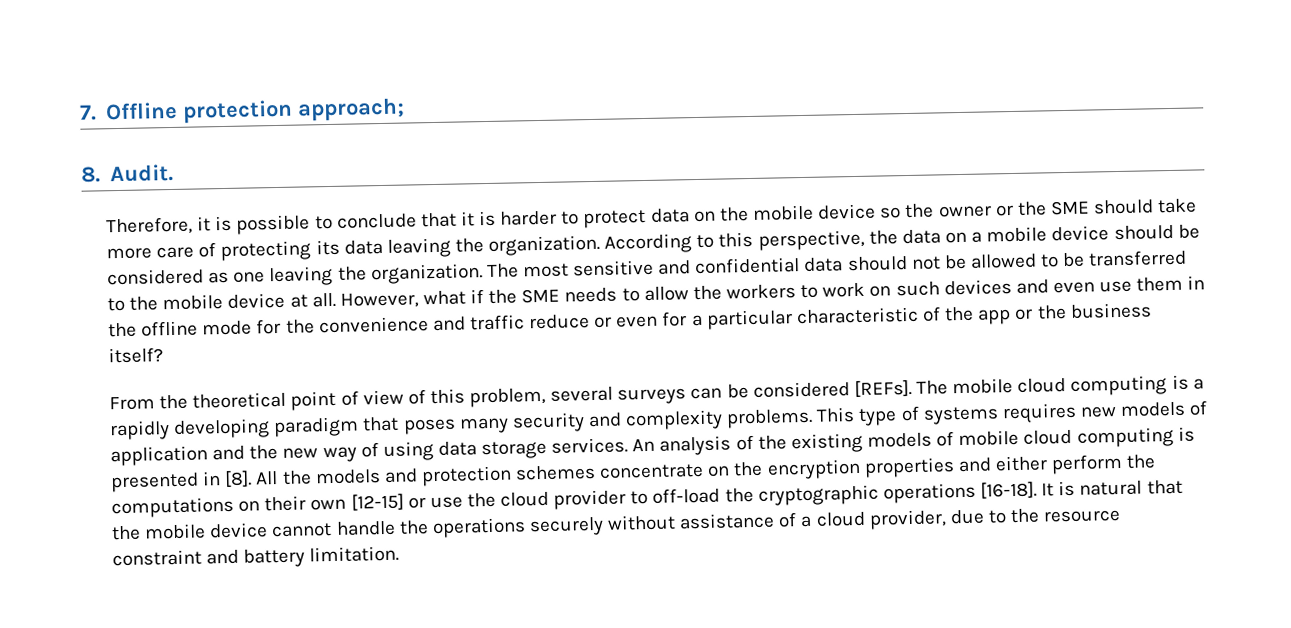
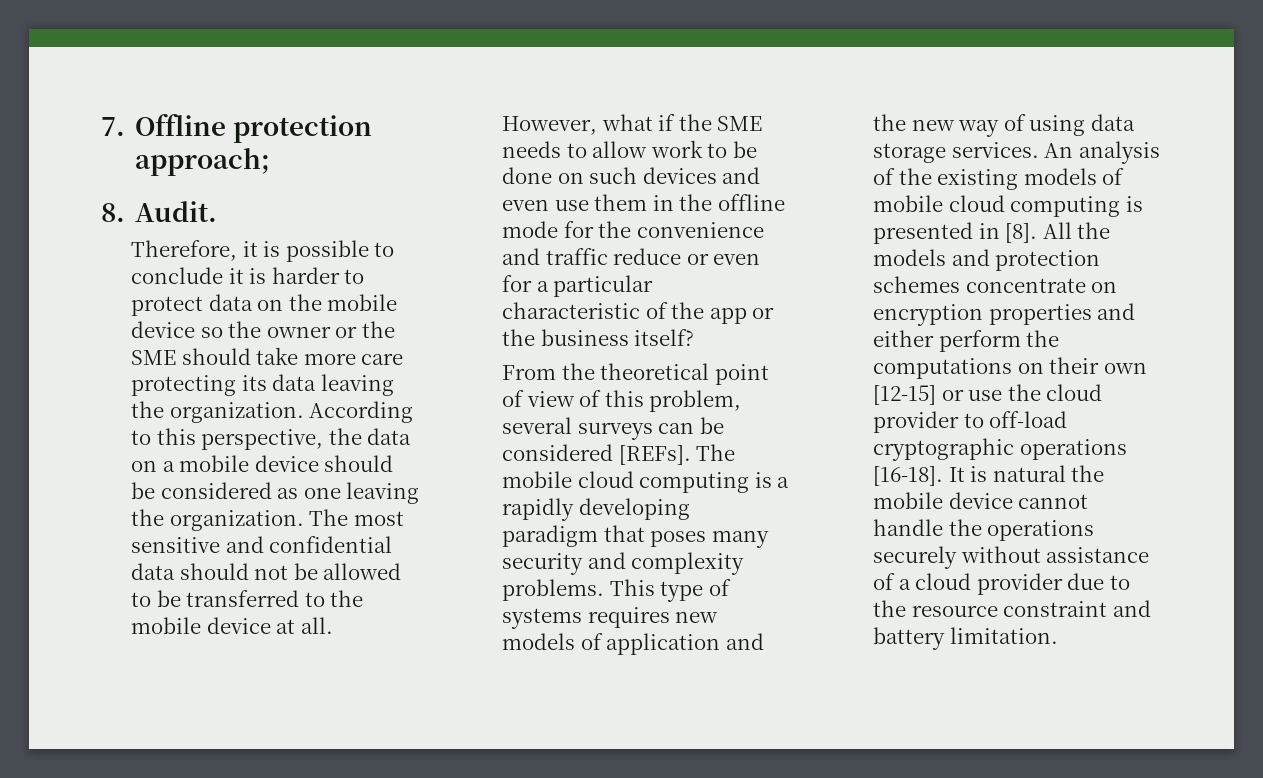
[420,212,457,228] that -> (224, 275) none
[198,242,217,258] of -> (404, 359) none
[692,282,866,301] the workers to work -> [650,140,757,158] [502,167,553,184] work to be done
[733,461,764,477] the -> (1118, 287) none
[724,487,754,503] the -> (1068, 419) none
[1146,479,1183,495] that -> (1066, 473) none
[868,509,947,530] provider, -> [976,573,1063,595] provider

